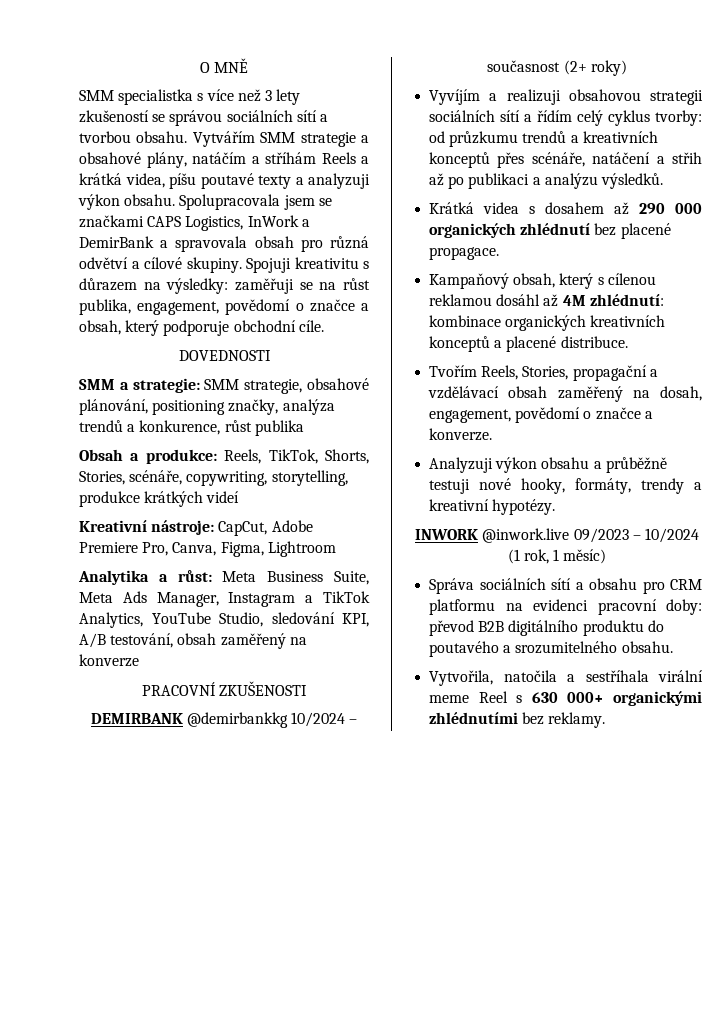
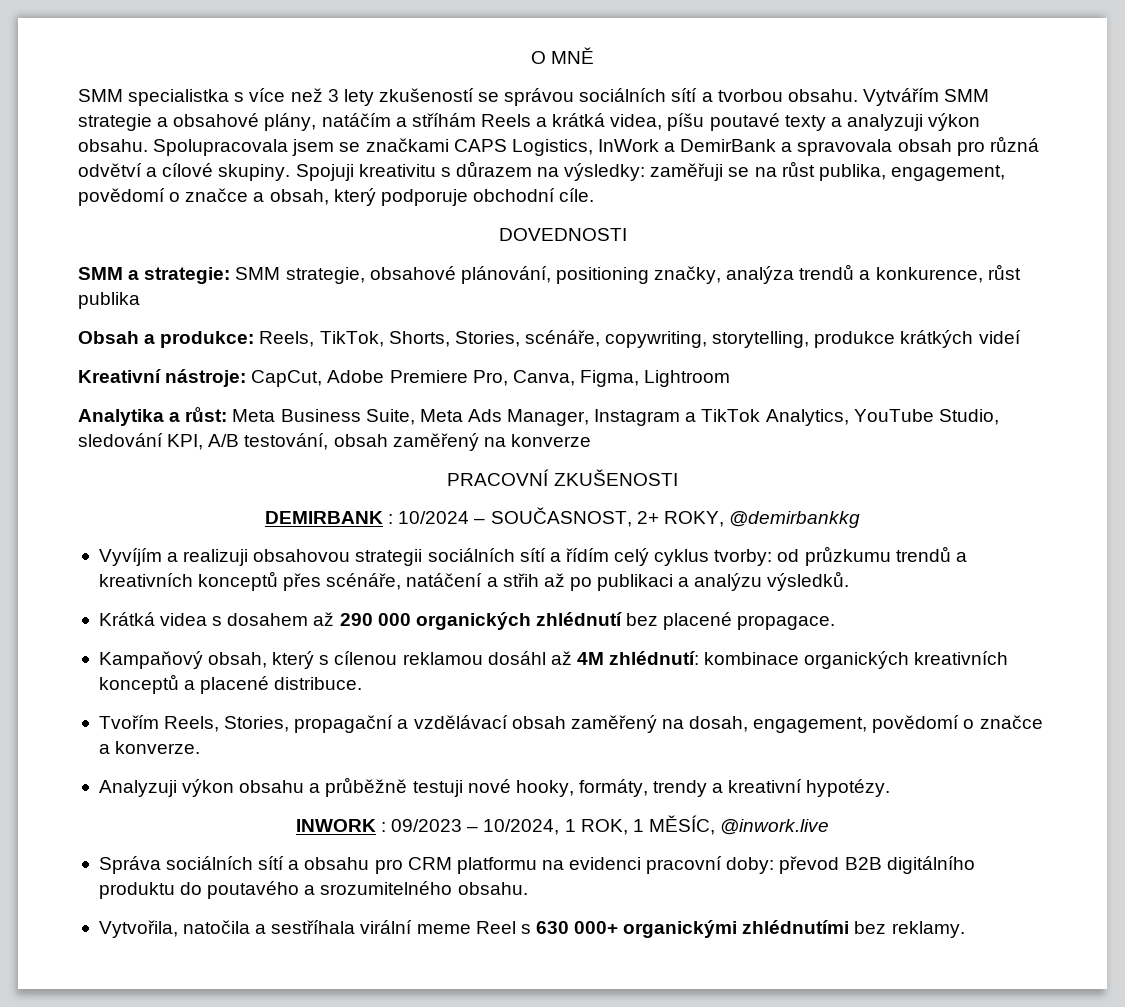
[186,712,288,728] @demirbankkg -> [388,514,394,524] :
[487,60,627,76] současnost (2+ roky) -> [490,507,860,528] SOUČASNOST, 2+ ROKY, @demirbankkg
[482,528,570,543] @inwork.live -> [381,822,387,832] :
[644,528,699,543] [507,549,607,564] 10/2024 (1 rok, 1 měsíc) -> [483,815,830,835] 10/2024, 1 ROK, 1 MĚSÍC, @inwork.live

